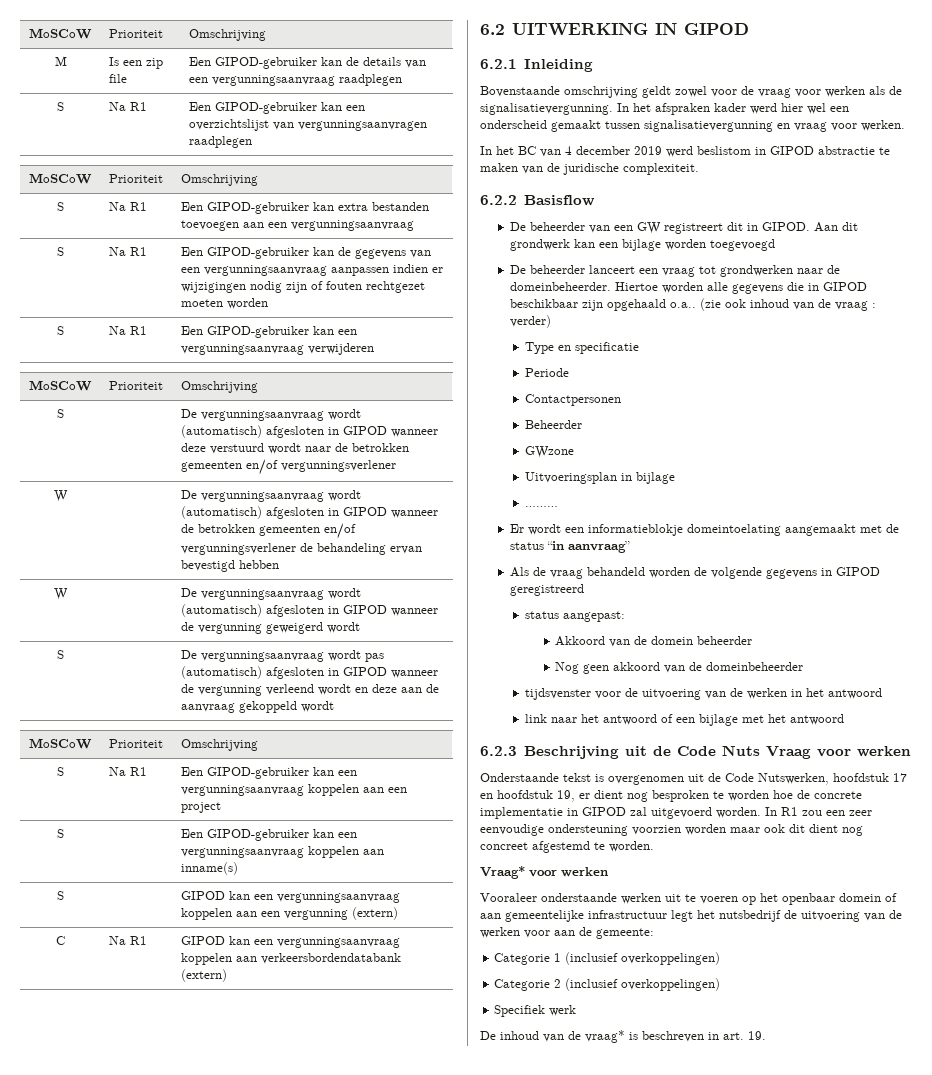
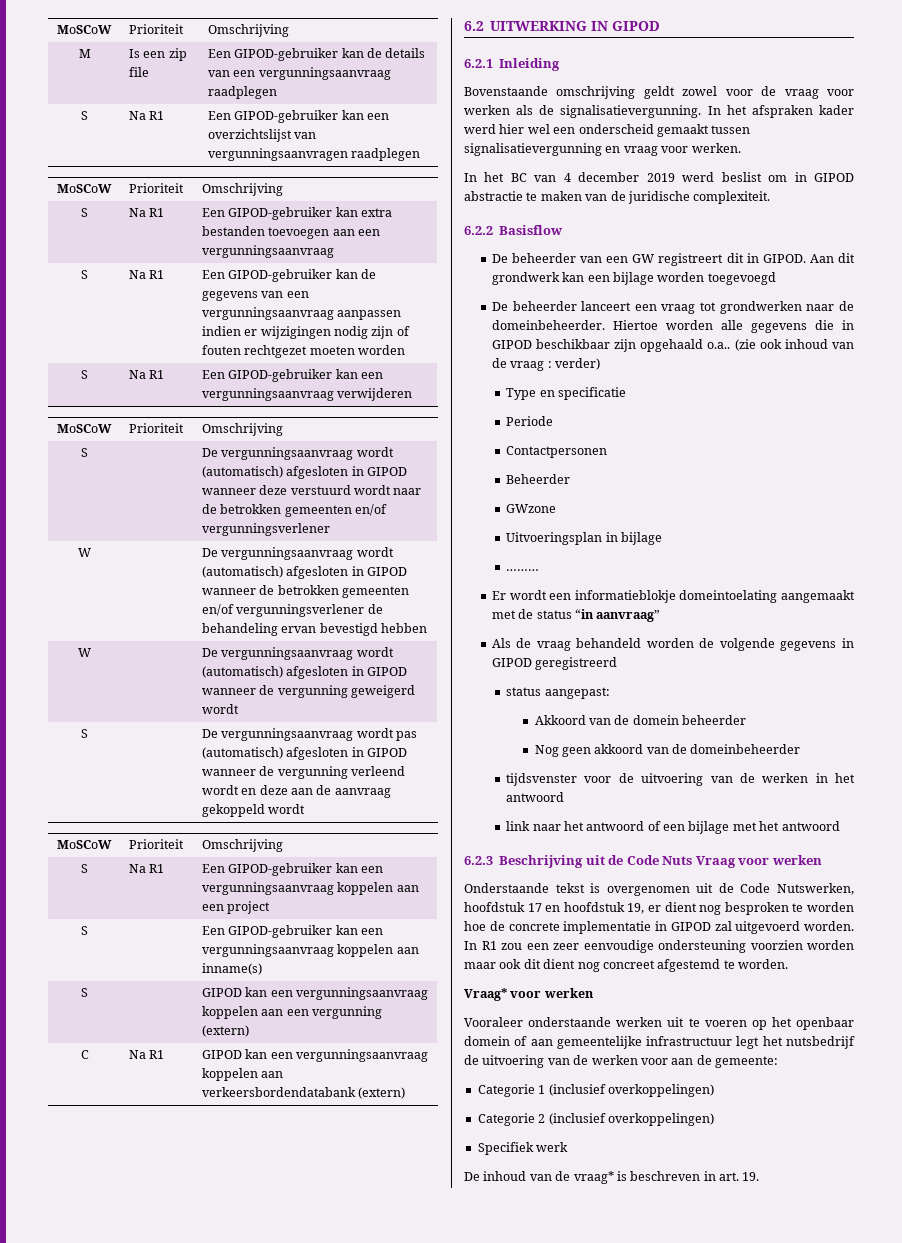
[697,146,751,155] beslistom -> [721,172,788,182] beslist om

